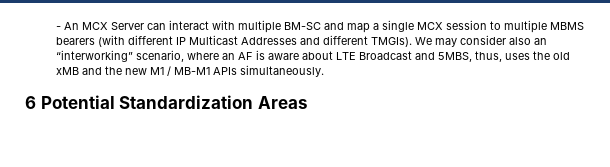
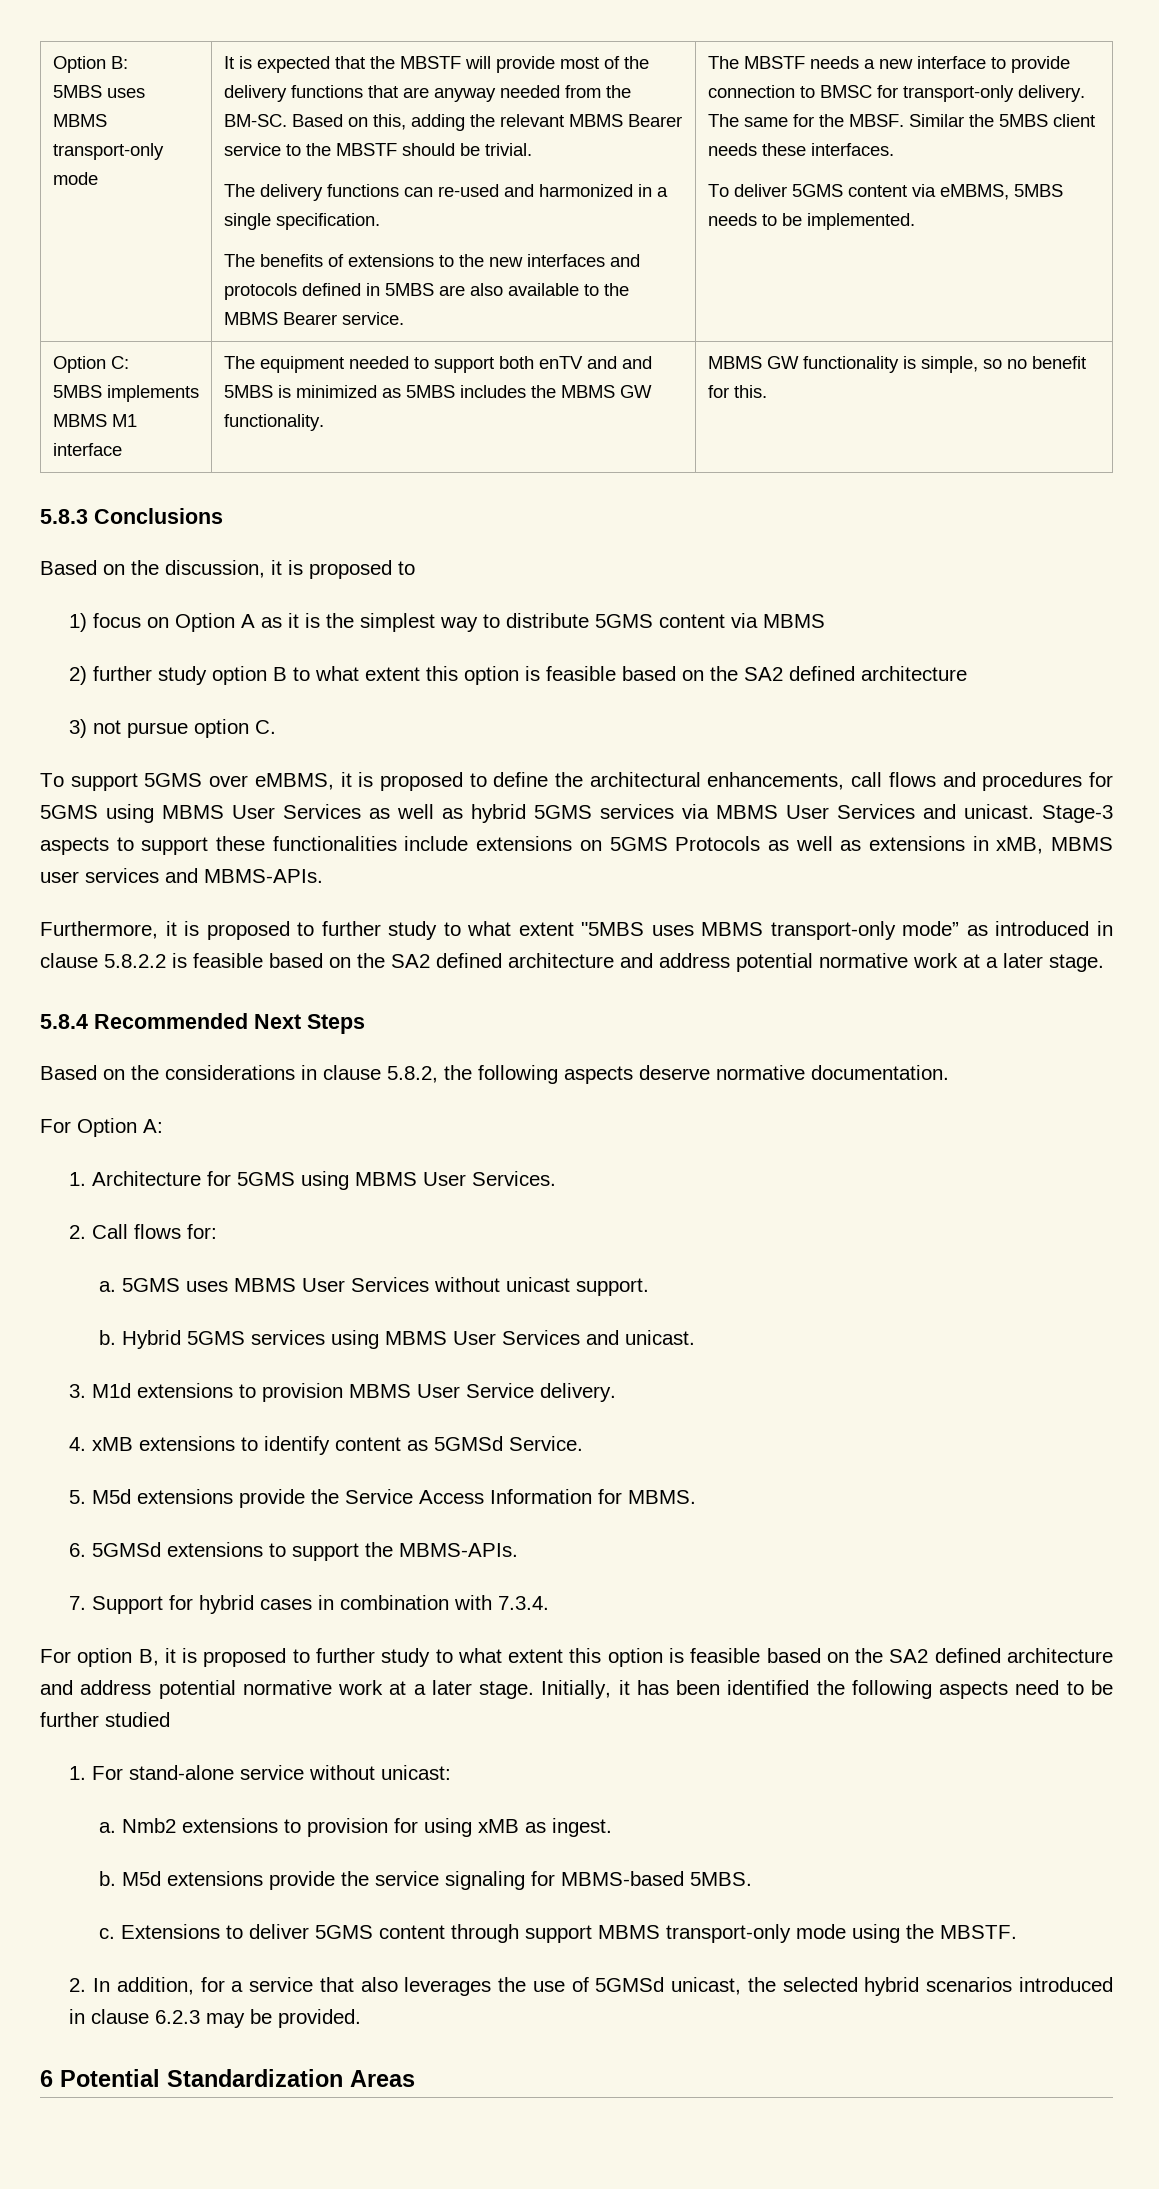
[56,20,585,33] [56,35,548,47] [56,50,571,62] [56,65,325,77] - An MCX Server can interact with multiple BM-SC and map a single MCX session to multiple MBMS bearers (with different IP Multicast Addresses and different TMGIs). We may consider also an “interworking” scenario, where an AF is aware about LTE Broadcast and 5MBS, thus, uses the old xMB and the new M1 / MB-M1 APIs simultaneously. -> [52,56,128,73] [52,85,145,98] [52,114,107,127] [52,143,164,160] [52,172,98,185] [223,56,649,73] [223,85,631,102] [223,114,682,131] [223,143,532,156] [223,184,668,201] [223,213,380,230] [223,254,640,267] [223,283,629,300] [223,312,404,325] [707,56,1070,73] [707,85,1085,102] [707,114,1095,127] [707,143,894,156] [707,184,1063,200] [707,213,915,230] [52,356,129,373] [52,385,199,402] [52,414,137,427] [52,443,122,456] [223,356,652,373] [223,385,652,398] [223,414,324,431] [707,356,1086,373] [707,385,767,398] [40,508,223,524] [40,560,415,579] [69,613,826,632] [69,666,968,685] [69,719,277,738] [40,772,1114,791] [40,804,1113,823] [40,836,1113,855] [40,868,323,883] [40,921,1113,940] [40,953,1104,972] [40,1013,365,1034] [40,1065,949,1084] [40,1118,163,1137] [69,1171,557,1190] [69,1224,218,1239] [98,1277,649,1296] [98,1330,695,1349] [69,1383,617,1402] [69,1436,584,1455] [69,1489,697,1508] [69,1542,519,1561] [69,1595,550,1614] [40,1648,1114,1667] [40,1680,1114,1699] [40,1712,170,1727] [69,1765,452,1780] [98,1818,612,1837] [98,1871,752,1890] [98,1924,1017,1943] [69,1977,1114,1996] [69,2009,362,2028] Option B: // 5MBS uses MBMS transport-only mode | It is expected that the MBSTF will provide most of the delivery functions that are anyway needed from the BM-SC. Based on this, adding the relevant MBMS Bearer service to the MBSTF should be trivial. // The delivery functions can re-used and harmonized in a single specification. // The benefits of extensions to the new interfaces and protocols defined in 5MBS are also available to the MBMS Bearer service. | The MBSTF needs a new interface to provide connection to BMSC for transport-only delivery. The same for the MBSF. Similar the 5MBS client needs these interfaces. // To deliver 5GMS content via eMBMS, 5MBS needs to be implemented. // Option C: // 5MBS implements MBMS M1 interface | The equipment needed to support both enTV and and 5MBS is minimized as 5MBS includes the MBMS GW functionality. | MBMS GW functionality is simple, so no benefit for this. // 5.8.3 Conclusions // Based on the discussion, it is proposed to // 1) focus on Option A as it is the simplest way to distribute 5GMS content via MBMS // 2) further study option B to what extent this option is feasible based on the SA2 defined architecture // 3) not pursue option C. // To support 5GMS over eMBMS, it is proposed to define the architectural enhancements, call flows and procedures for 5GMS using MBMS User Services as well as hybrid 5GMS services via MBMS User Services and unicast. Stage-3 aspects to support these functionalities include extensions on 5GMS Protocols as well as extensions in xMB, MBMS user services and MBMS-APIs. // Furthermore, it is proposed to further study to what extent "5MBS uses MBMS transport-only mode” as introduced in clause 5.8.2.2 is feasible based on the SA2 defined architecture and address potential normative work at a later stage. // 5.8.4 Recommended Next Steps // Based on the considerations in clause 5.8.2, the following aspects deserve normative documentation. // For Option A: // 1. Architecture for 5GMS using MBMS User Services. // 2. Call flows for: // a. 5GMS uses MBMS User Services without unicast support. // b. Hybrid 5GMS services using MBMS User Services and unicast. // 3. M1d extensions to provision MBMS User Service delivery. // 4. xMB extensions to identify content as 5GMSd Service. // 5. M5d extensions provide the Service Access Information for MBMS. // 6. 5GMSd extensions to support the MBMS-APIs. // 7. Support for hybrid cases in combination with 7.3.4. // For option B, it is proposed to further study to what extent this option is feasible based on the SA2 defined architecture and address potential normative work at a later stage. Initially, it has been identified the following aspects need to be further studied // 1. For stand-alone service without unicast: // a. Nmb2 extensions to provision for using xMB as ingest. // b. M5d extensions provide the service signaling for MBMS-based 5MBS. // c. Extensions to deliver 5GMS content through support MBMS transport-only mode using the MBSTF. // 2. In addition, for a service that also leverages the use of 5GMSd unicast, the selected hybrid scenarios introduced in clause 6.2.3 may be provided.

